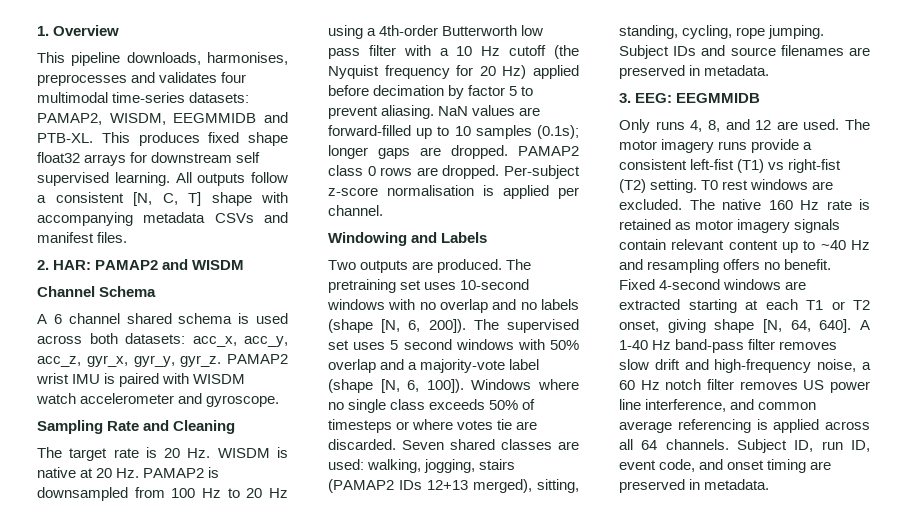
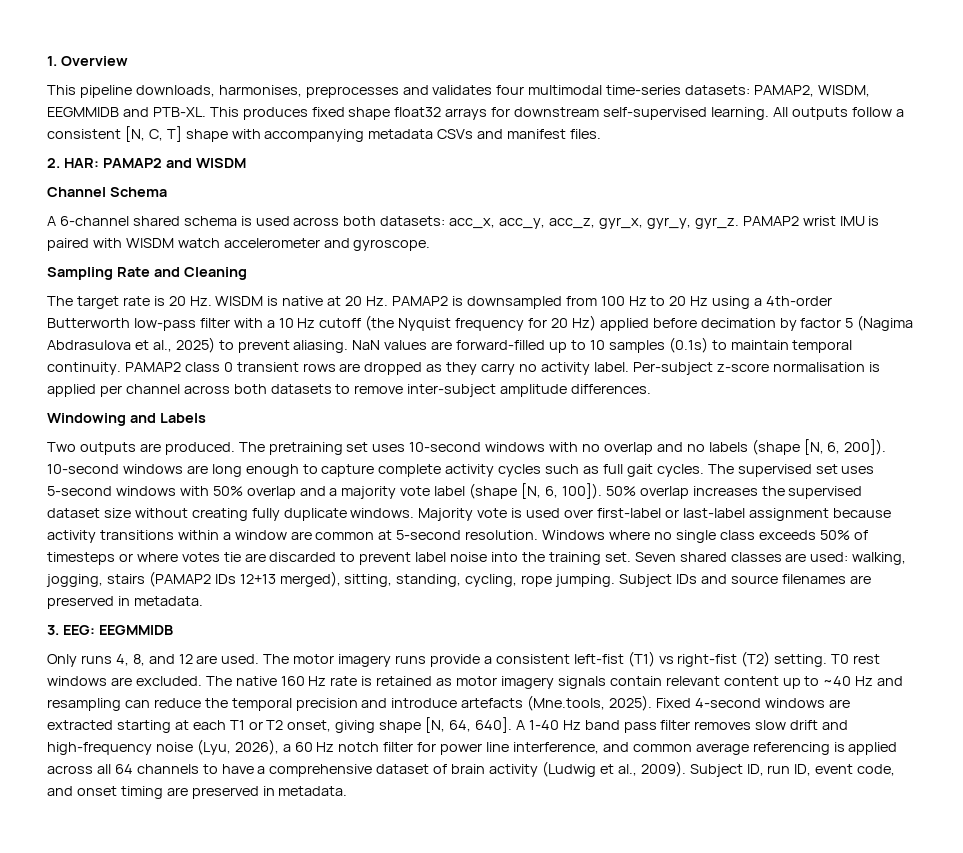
[236,152,261,163] [37,172,109,186] self supervised -> [603,107,708,120] self-supervised
[53,313,120,324] 6 channel -> [59,216,129,226] 6-channel
[521,25,544,36] [328,48,360,59] low pass -> [133,318,196,331] low-pass
(518, 91) none -> [857,315,914,331] [47,337,215,353] (Nagima Abdrasulova et al., 2025)
[537,125,579,139] [328,145,508,159] (0.1s); longer gaps are dropped. -> [668,337,853,353] [47,362,121,375] (0.1s) to maintain temporal continuity.
(376, 171) none -> [236,362,299,372] transient
[442,165,500,179] dropped. -> [364,362,629,375] dropped as they carry no activity label.
[328,205,383,216] channel. -> [125,384,652,397] channel across both datasets to remove inter-subject amplitude differences.
(466, 326) none -> [47,464,704,477] 10-second windows are long enough to capture complete activity cycles such as full gait cycles.
[390,339,452,350] 5 second -> [47,486,112,496] 5-second
[420,359,506,373] majority-vote -> [341,486,431,499] majority vote
(464, 386) none -> [605,486,863,499] [47,508,891,521] [47,530,539,543] 50% overlap increases the supervised dataset size without creating fully duplicate windows. Majority vote is used over first-label or last-label assignment because activity transitions within a window are common at 5-second resolution.
[328,439,396,450] discarded. -> [269,552,631,565] discarded to prevent label noise into the training set.
[723,259,832,270] offers no benefit. -> [124,695,653,711] can reduce the temporal precision and introduce artefacts (Mne.tools, 2025).
[675,339,745,353] band-pass -> [584,720,657,733] band pass
[817,359,857,372] noise, -> [155,739,279,755] noise (Lyu, 2026),
[739,380,825,390] removes US -> [417,742,437,752] for
[665,439,729,450] channels. -> [136,761,686,777] channels to have a comprehensive dataset of brain activity (Ludwig et al., 2009).

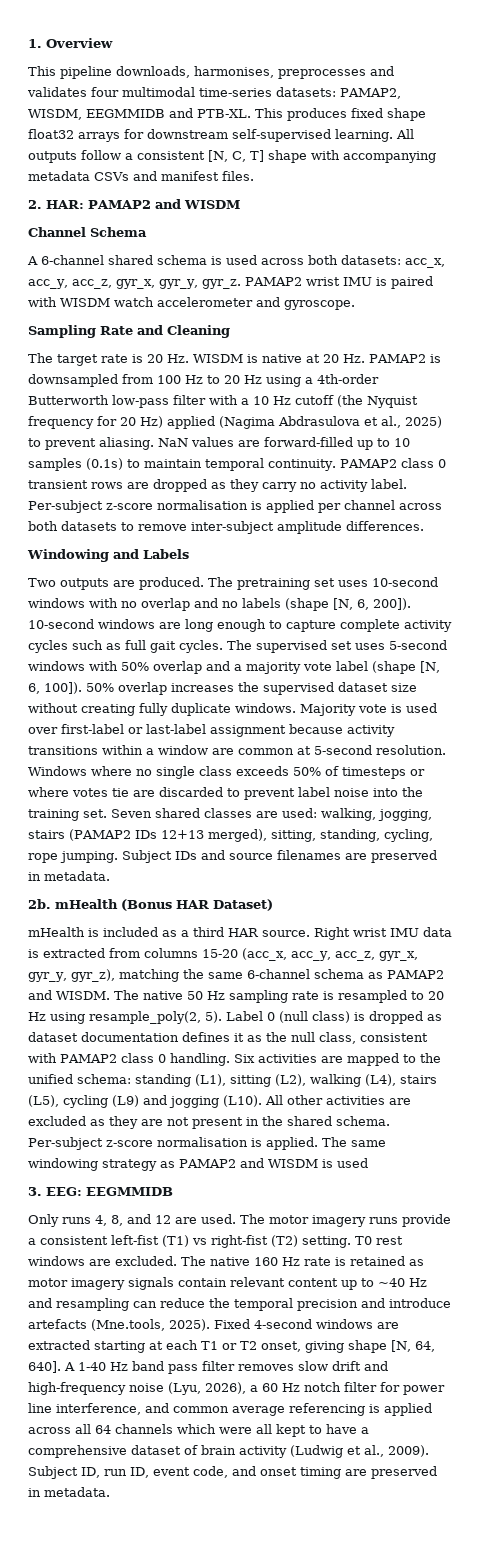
[652,318,854,331] before decimation by factor 5 -> (215, 422) none
(203, 601) none -> [28,899,273,911] [28,927,452,940] [28,948,418,961] [28,969,444,982] [28,990,444,1003] [28,1011,442,1024] [28,1032,428,1044] [28,1053,441,1066] [28,1074,437,1087] [28,1095,411,1108] [28,1116,390,1129] [28,1137,386,1150] [28,1158,368,1171] // 2b. mHealth (Bonus HAR Dataset) // mHealth is included as a third HAR source. Right wrist IMU data is extracted from columns 15-20 (acc_x, acc_y, acc_z, gyr_x, gyr_y, gyr_z), matching the same 6-channel schema as PAMAP2 and WISDM. The native 50 Hz sampling rate is resampled to 20 Hz using resample_poly(2, 5). Label 0 (null class) is dropped as dataset documentation defines it as the null class, consistent with PAMAP2 class 0 handling. Six activities are mapped to the unified schema: standing (L1), sitting (L2), walking (L4), stairs (L5), cycling (L9) and jogging (L10). All other activities are excluded as they are not present in the shared schema. Per-subject z-score normalisation is applied. The same windowing strategy as PAMAP2 and WISDM is used
(199, 769) none -> [177,1424,306,1437] which were all kept

